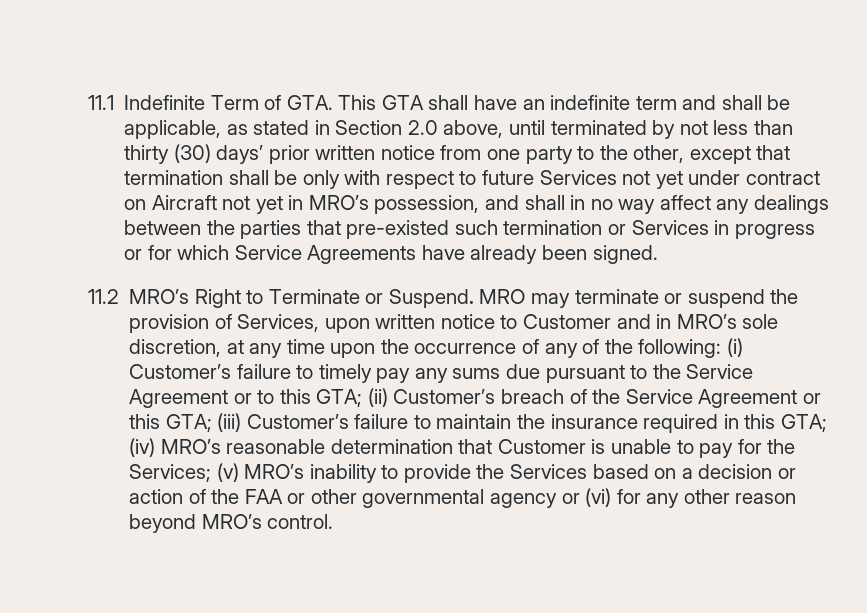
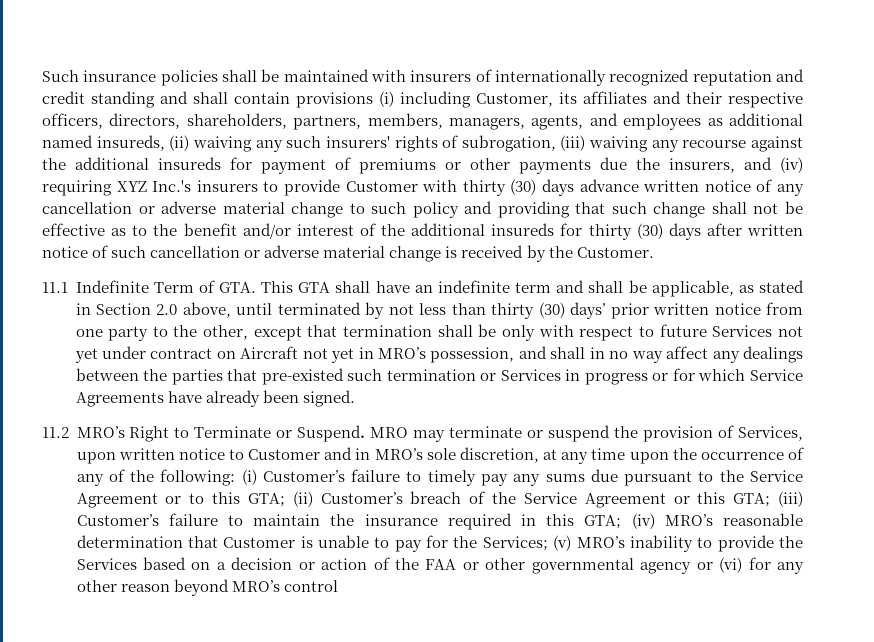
(88, 102) none -> [42,69,805,86] [42,91,803,108] [42,113,803,130] [42,135,803,152] [42,157,803,174] [42,179,805,196] [42,201,803,218] [42,223,803,240] [42,245,654,262] Such insurance policies shall be maintained with insurers of internationally recognized reputation and credit standing and shall contain provisions (i) including Customer, its affiliates and their respective officers, directors, shareholders, partners, members, managers, agents, and employees as additional named insureds, (ii) waiving any such insurers' rights of subrogation, (iii) waiving any recourse against the additional insureds for payment of premiums or other payments due the insurers, and (iv) requiring XYZ Inc.'s insurers to provide Customer with thirty (30) days advance written notice of any cancellation or adverse material change to such policy and providing that such change shall not be effective as to the benefit and/or interest of the additional insureds for thirty (30) days after written notice of such cancellation or adverse material change is received by the Customer. //
[267,514,334,529] control. -> [283,580,338,592] control

